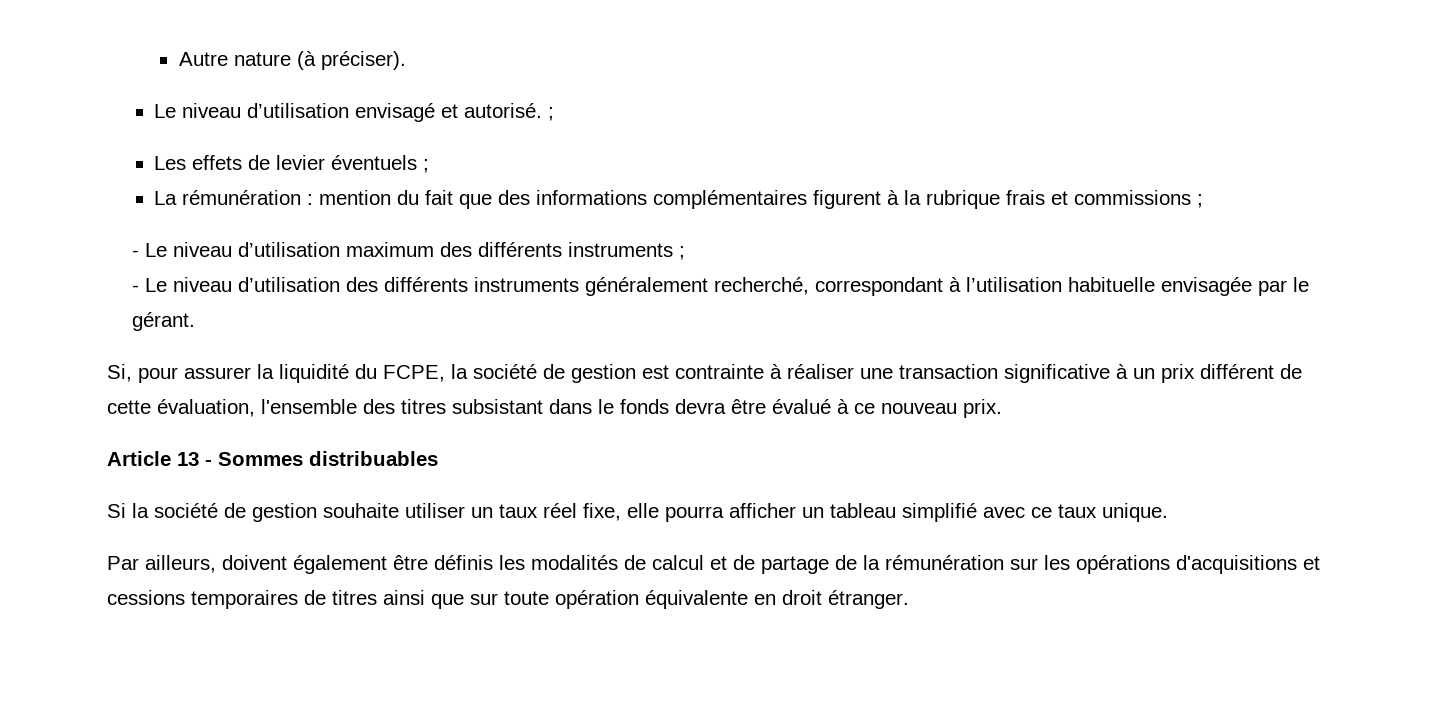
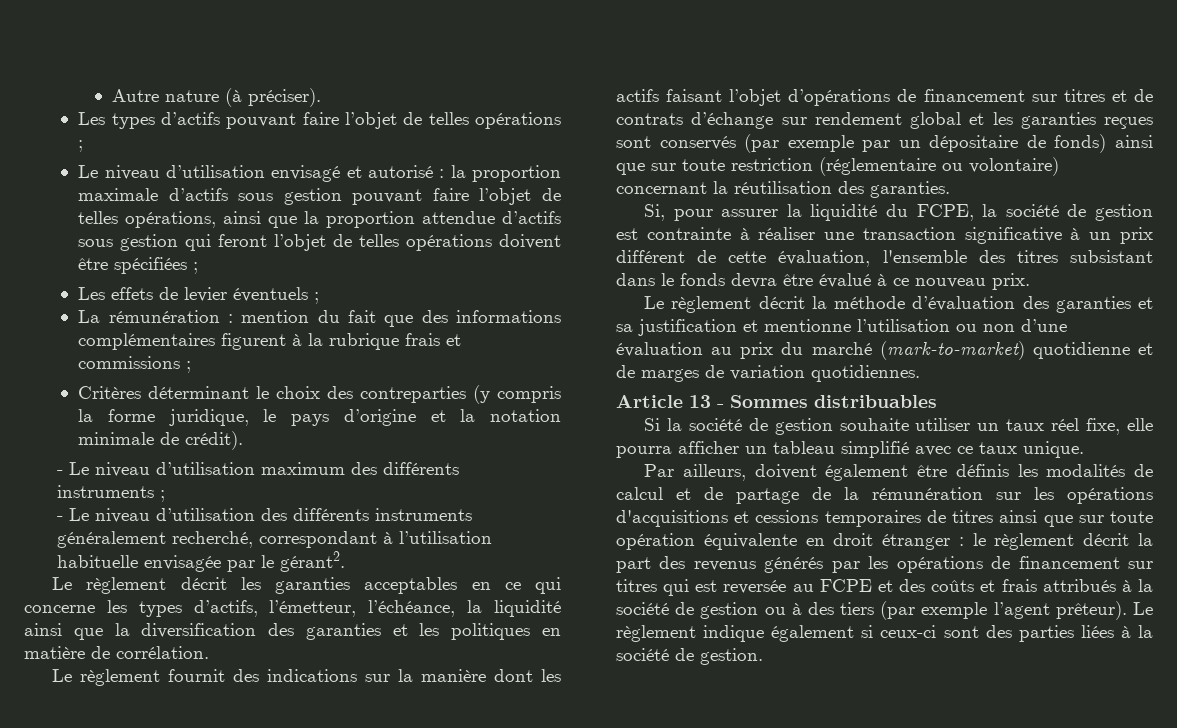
(406, 60) none -> [78,112,561,129] [78,140,84,152] // Les types d’actifs pouvant faire l’objet de telles opérations ;
[464,103,543,118] autorisé. -> [368,165,561,182] [78,188,561,205] [78,211,561,228] [78,234,561,251] [78,257,188,274] autorisé : la proportion maximale d’actifs sous gestion pouvant faire l’objet de telles opérations, ainsi que la proportion attendue d’actifs sous gestion qui feront l’objet de telles opérations doivent être spécifiées
(1204, 201) none -> [78,385,561,404] [78,409,561,426] [78,431,244,450] // Critères déterminant le choix des contreparties (y compris la forme juridique, le pays d’origine et la notation minimale de crédit).
[131,312,195,331] gérant. -> [280,551,346,572] [52,577,561,594] [24,600,561,617] [24,623,561,640] [24,646,209,659] [52,669,561,686] [616,89,1153,106] [616,112,1153,129] [616,134,1153,153] [616,157,1059,176] [616,181,950,198] gérant2. // Le règlement décrit les garanties acceptables en ce qui concerne les types d’actifs, l’émetteur, l’échéance, la liquidité ainsi que la diversification des garanties et les politiques en matière de corrélation. // Le règlement fournit des indications sur la manière dont les actifs faisant l’objet d’opérations de financement sur titres et de contrats d’échange sur rendement global et les garanties reçues sont conservés (par exemple par un dépositaire de fonds) ainsi que sur toute restriction (réglementaire ou volontaire) concernant la réutilisation des garanties.
(1002, 408) none -> [644,296,1153,313] [616,319,1067,336] [616,341,1153,360] [616,365,920,382] // Le règlement décrit la méthode d’évaluation des garanties et sa justification et mentionne l’utilisation ou non d’une évaluation au prix du marché (mark-to-market) quotidienne et de marges de variation quotidiennes.
[828,590,909,609] étranger. -> [882,533,1153,550] [616,556,1153,573] [616,579,1153,596] [616,601,1153,620] [616,625,1153,642] [616,648,763,665] étranger : le règlement décrit la part des revenus générés par les opérations de financement sur titres qui est reversée au FCPE et des coûts et frais attribués à la société de gestion ou à des tiers (par exemple l’agent prêteur). Le règlement indique également si ceux-ci sont des parties liées à la société de gestion.

